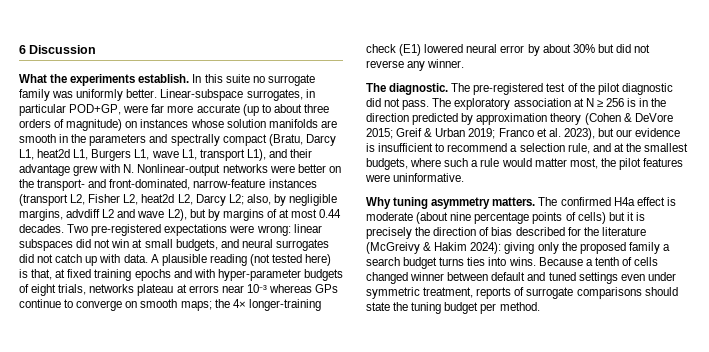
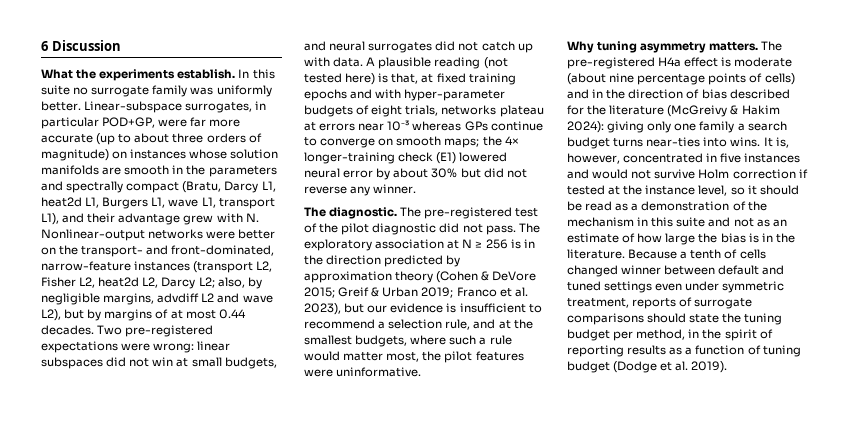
[560,197,611,206] confirmed -> [567,57,655,69] pre-registered
[608,212,645,221] [366,227,412,239] but it is precisely -> [567,89,604,99] and in
[561,242,626,254] the proposed -> [674,123,697,131] one
[467,257,486,266] ties -> [646,137,701,147] near-ties
(536, 261) none -> [763,137,789,148] [567,153,801,164] [567,169,808,179] [567,185,799,196] [567,201,767,211] [567,217,787,227] [567,233,795,245] [567,249,625,259] It is, however, concentrated in five instances and would not survive Holm correction if tested at the instance level, so it should be read as a demonstration of the mechanism in this suite and not as an estimate of how large the bias is in the literature.
[499,302,540,311] method. -> [636,329,773,341] [567,345,801,357] [567,361,728,373] method, in the spirit of reporting results as a function of tuning budget (Dodge et al. 2019).

